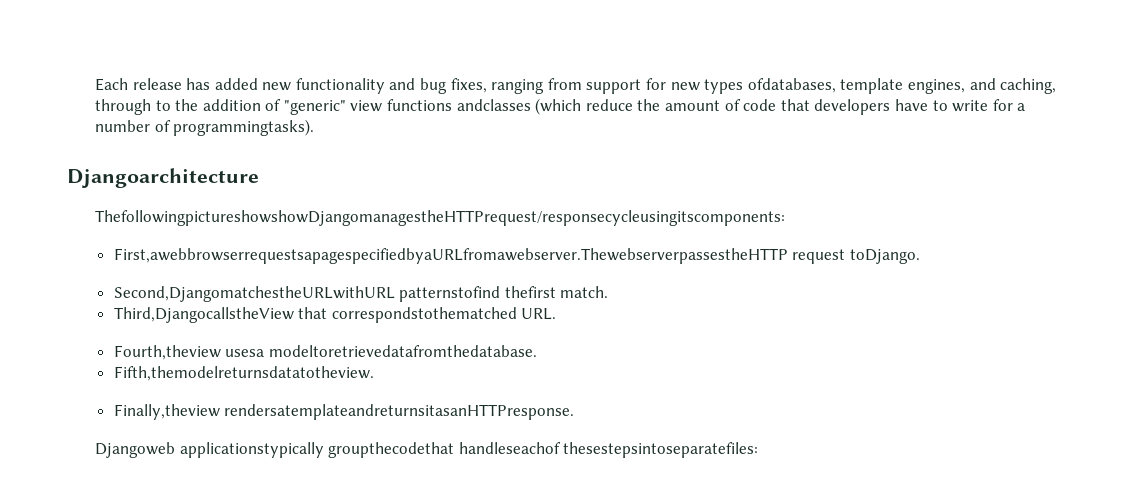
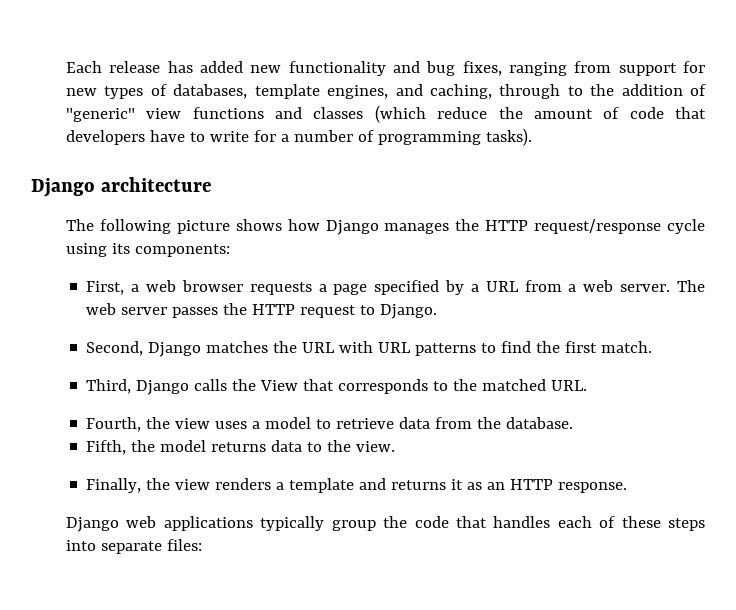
[747,78,836,93] ofdatabases, -> [150,84,248,99] of databases,
[456,99,531,111] andclasses -> [275,107,364,119] and classes
[173,119,315,136] [67,168,259,188] [94,210,785,226] [113,248,920,264] [113,286,609,302] [113,307,557,323] [113,345,537,360] [113,366,374,381] [113,404,575,420] [94,442,759,458] programmingtasks). // Djangoarchitecture // ThefollowingpictureshowshowDjangomanagestheHTTPrequest/responsecycleusingitscomponents: // First,awebbrowserrequestsapagespecifiedbyaURLfromawebserver.ThewebserverpassestheHTTP request toDjango. // Second,DjangomatchestheURLwithURL patternstofind thefirst match. // Third,DjangocallstheView that correspondstothematched URL. // Fourth,theview usesa modeltoretrievedatafromthedatabase. // Fifth,themodelreturnsdatatotheview. // Finally,theview rendersatemplateandreturnsitasanHTTPresponse. // Djangoweb applicationstypically groupthecodethat handleseachof thesestepsintoseparatefiles: -> [377,128,532,146] [31,177,211,197] [66,219,705,235] [66,243,231,257] [86,280,706,295] [86,303,438,319] [86,341,653,357] [86,379,588,395] [86,417,574,432] [86,440,396,455] [86,478,628,493] [66,516,705,532] [66,539,203,554] programming tasks). // Django architecture // The following picture shows how Django manages the HTTP request/response cycle using its components: // First, a web browser requests a page specified by a URL from a web server. The web server passes the HTTP request to Django. // Second, Django matches the URL with URL patterns to find the first match. // Third, Django calls the View that corresponds to the matched URL. // Fourth, the view uses a model to retrieve data from the database. // Fifth, the model returns data to the view. // Finally, the view renders a template and returns it as an HTTP response. // Django web applications typically group the code that handles each of these steps into separate files:

